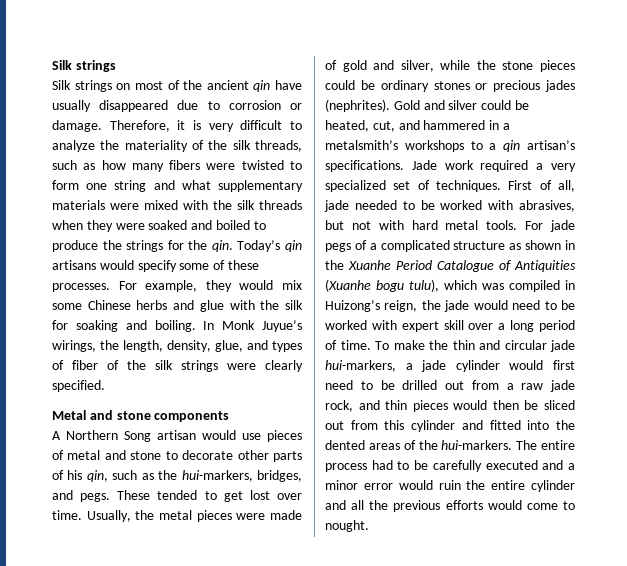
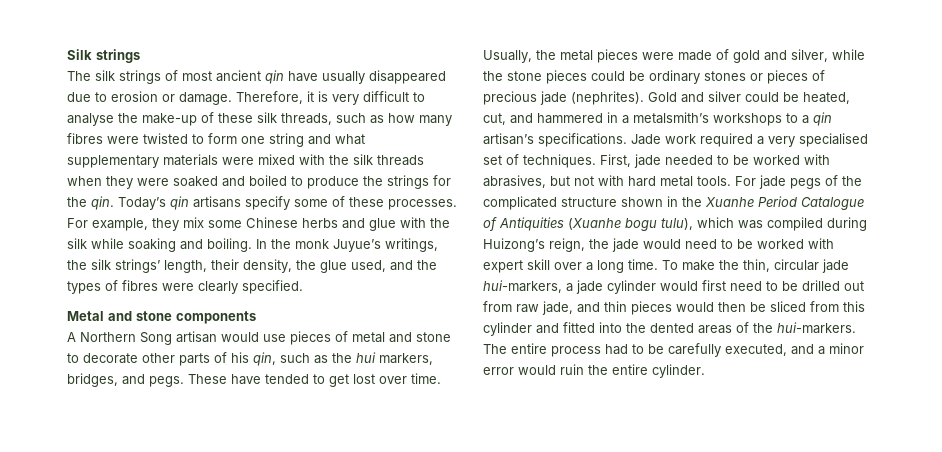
[52,80,203,92] Silk strings on most of the -> [67,70,212,84] The silk strings of most
[228,100,281,110] corrosion -> [111,91,158,102] erosion
[52,140,228,152] analyze the materiality of the -> [67,112,253,126] analyse the make-up of these
[169,160,201,170] fibers -> [67,133,103,144] fibres
[99,260,134,270] would -> (241, 202) none
[239,280,274,290] would -> (179, 224) none
[52,320,68,330] for -> [91,238,124,249] while
[222,320,302,332] [52,340,302,352] [52,360,218,372] Monk Juyue’s wirings, the length, density, glue, and types of fiber of the silk strings -> [271,238,438,252] [67,259,437,273] [67,280,158,294] the monk Juyue’s writings, the silk strings’ length, their density, the glue used, and the types of fibres
[181,470,253,482] hui-markers, -> [356,352,433,365] hui markers,
(151, 495) none -> [231,374,261,385] have
[493,80,575,92] precious jades -> [767,70,825,84] [483,91,567,105] pieces of precious jade
[325,180,386,192] specialized -> [799,133,868,147] specialised
[508,180,575,192] First of all, -> [600,154,631,167] First,
[369,243,377,250] a -> [842,176,862,186] the
[509,243,522,250] as -> (617, 202) none
[565,280,575,290] in -> [827,217,867,231] during
[539,320,575,332] [325,340,337,350] period of -> (624, 266) none
[452,340,500,350] thin and -> [743,259,770,272] thin,
[506,380,575,392] [325,400,353,412] a raw jade rock, -> [516,301,573,315] raw jade,
[325,421,344,430] out -> (806, 306) none
[485,460,538,470] executed -> [725,344,787,356] executed,
[531,480,575,492] [325,500,575,512] [325,520,369,532] cylinder and all the previous efforts would come to nought. -> [652,364,705,378] cylinder.

